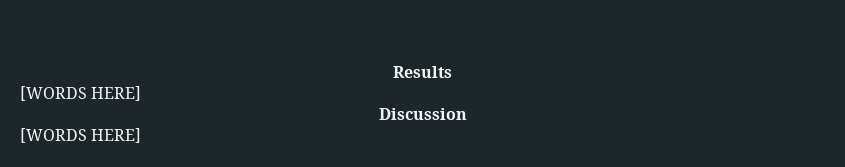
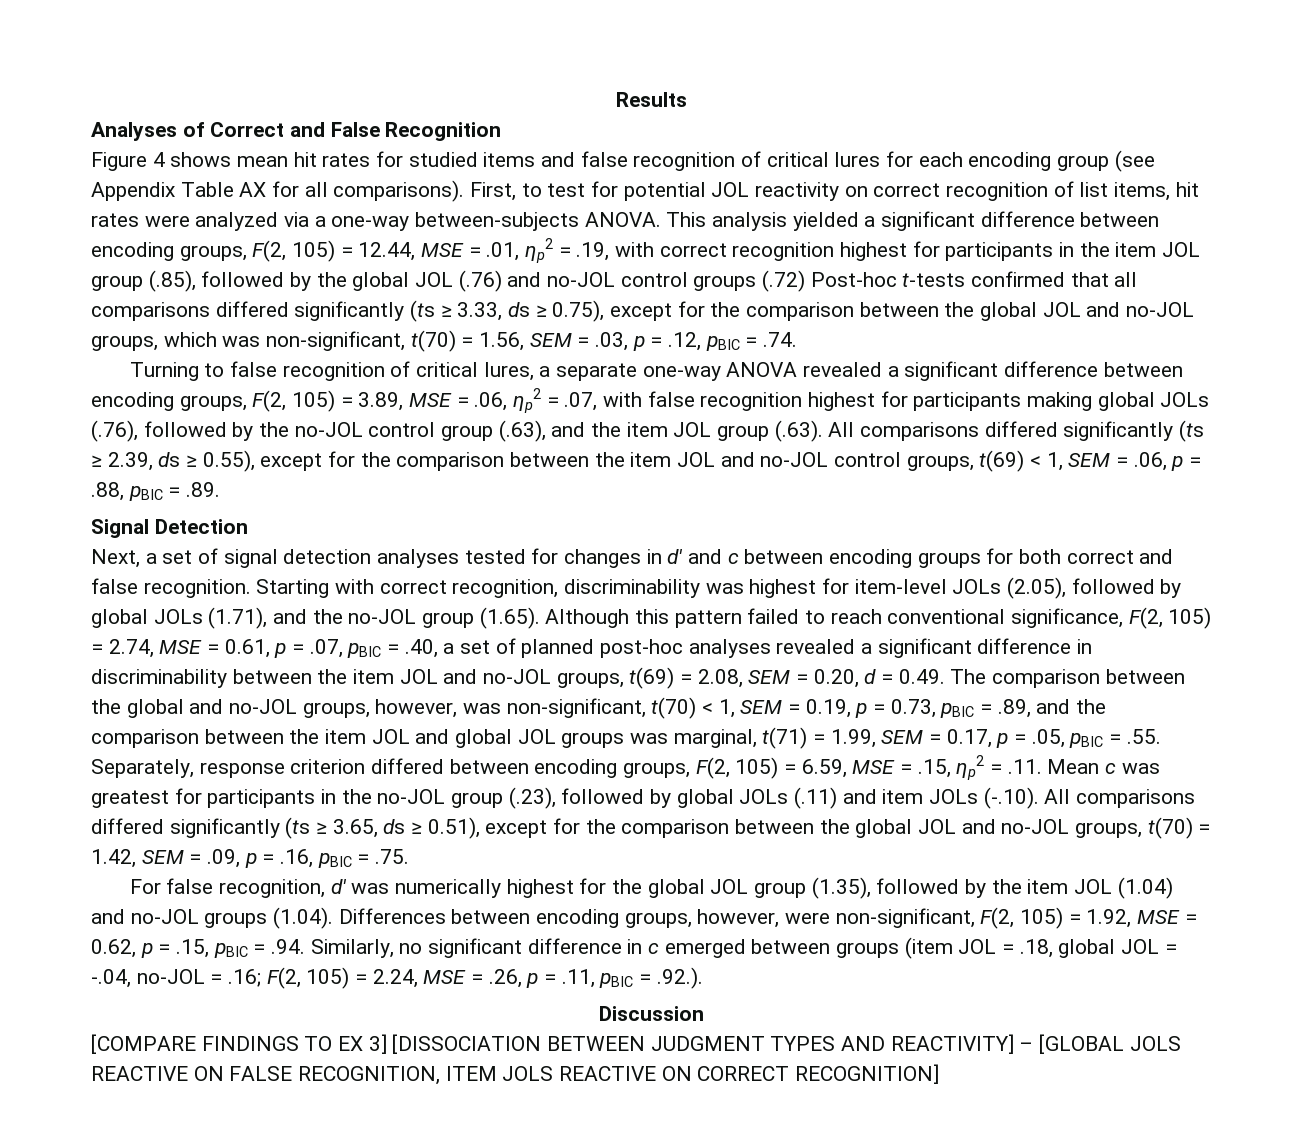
[20,86,142,101] [378,108,467,120] [20,128,142,143] [WORDS HERE] // Discussion // [WORDS HERE] -> [91,122,502,141] [91,150,1155,172] [91,180,1199,202] [91,211,1160,231] [91,238,1201,263] [91,270,1138,292] [91,300,1195,322] [91,330,798,352] [129,361,1183,381] [91,388,1210,413] [91,420,1205,442] [91,450,1202,472] [91,482,221,501] [91,519,248,538] [91,548,1174,568] [91,577,1182,599] [91,607,1212,629] [91,638,1093,658] [91,667,1185,689] [91,697,1107,719] [91,727,1161,749] [91,755,1160,780] [91,787,1196,809] [91,817,1211,839] [91,849,410,868] [129,877,1173,899] [91,907,1197,929] [91,937,1177,959] [91,967,703,989] [599,1006,704,1021] [91,1034,1181,1054] [91,1064,940,1085] Analyses of Correct and False Recognition // Figure 4 shows mean hit rates for studied items and false recognition of critical lures for each encoding group (see Appendix Table AX for all comparisons). First, to test for potential JOL reactivity on correct recognition of list items, hit rates were analyzed via a one-way between-subjects ANOVA. This analysis yielded a significant difference between encoding groups, F(2, 105) = 12.44, MSE = .01, ηp2 = .19, with correct recognition highest for participants in the item JOL group (.85), followed by the global JOL (.76) and no-JOL control groups (.72) Post-hoc t-tests confirmed that all comparisons differed significantly (ts ≥ 3.33, ds ≥ 0.75), except for the comparison between the global JOL and no-JOL groups, which was non-significant, t(70) = 1.56, SEM = .03, p = .12, pBIC = .74. // Turning to false recognition of critical lures, a separate one-way ANOVA revealed a significant difference between encoding groups, F(2, 105) = 3.89, MSE = .06, ηp2 = .07, with false recognition highest for participants making global JOLs (.76), followed by the no-JOL control group (.63), and the item JOL group (.63). All comparisons differed significantly (ts ≥ 2.39, ds ≥ 0.55), except for the comparison between the item JOL and no-JOL control groups, t(69) < 1, SEM = .06, p = .88, pBIC = .89. // Signal Detection // Next, a set of signal detection analyses tested for changes in d′ and c between encoding groups for both correct and false recognition. Starting with correct recognition, discriminability was highest for item-level JOLs (2.05), followed by global JOLs (1.71), and the no-JOL group (1.65). Although this pattern failed to reach conventional significance, F(2, 105) = 2.74, MSE = 0.61, p = .07, pBIC = .40, a set of planned post-hoc analyses revealed a significant difference in discriminability between the item JOL and no-JOL groups, t(69) = 2.08, SEM = 0.20, d = 0.49. The comparison between the global and no-JOL groups, however, was non-significant, t(70) < 1, SEM = 0.19, p = 0.73, pBIC = .89, and the comparison between the item JOL and global JOL groups was marginal, t(71) = 1.99, SEM = 0.17, p = .05, pBIC = .55. Separately, response criterion differed between encoding groups, F(2, 105) = 6.59, MSE = .15, ηp2 = .11. Mean c was greatest for participants in the no-JOL group (.23), followed by global JOLs (.11) and item JOLs (-.10). All comparisons differed significantly (ts ≥ 3.65, ds ≥ 0.51), except for the comparison between the global JOL and no-JOL groups, t(70) = 1.42, SEM = .09, p = .16, pBIC = .75. // For false recognition, d′ was numerically highest for the global JOL group (1.35), followed by the item JOL (1.04) and no-JOL groups (1.04). Differences between encoding groups, however, were non-significant, F(2, 105) = 1.92, MSE = 0.62, p = .15, pBIC = .94. Similarly, no significant difference in c emerged between groups (item JOL = .18, global JOL = -.04, no-JOL = .16; F(2, 105) = 2.24, MSE = .26, p = .11, pBIC = .92.). // Discussion // [COMPARE FINDINGS TO EX 3] [DISSOCIATION BETWEEN JUDGMENT TYPES AND REACTIVITY] – [GLOBAL JOLS REACTIVE ON FALSE RECOGNITION, ITEM JOLS REACTIVE ON CORRECT RECOGNITION]

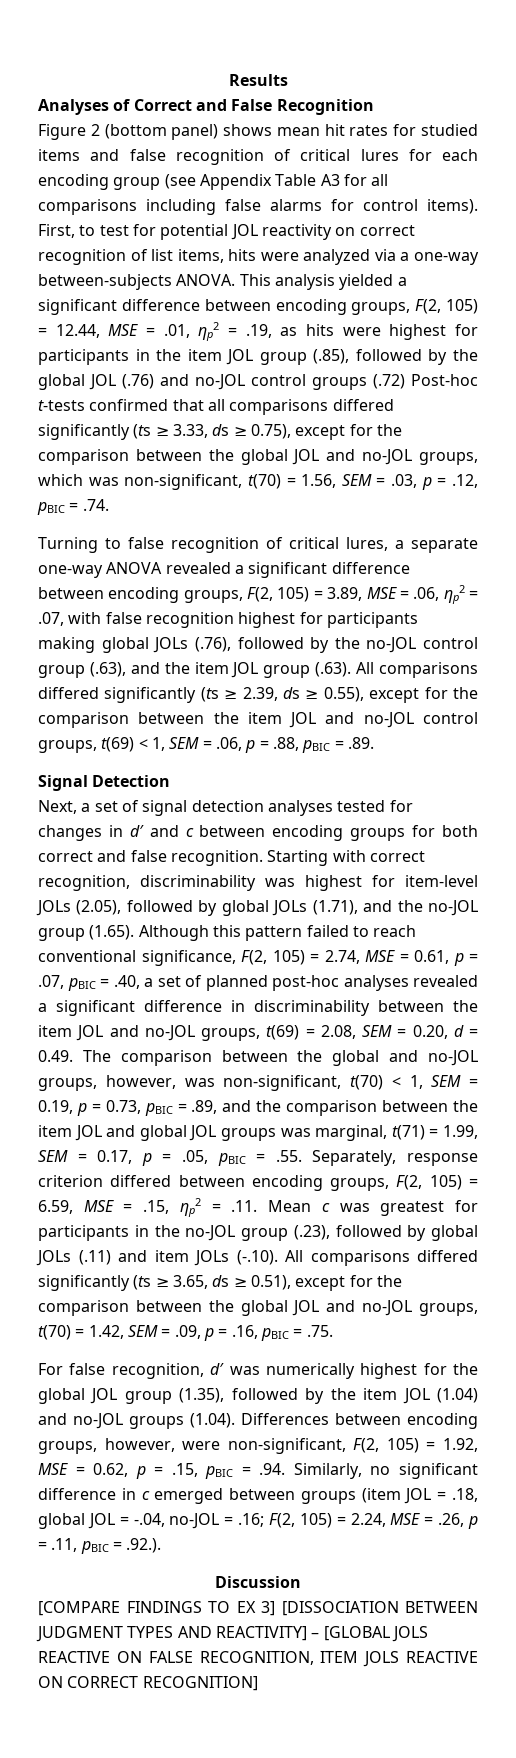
[152,152,165,167] 4 -> [90,124,219,140] 2 (bottom panel)
[239,182,267,197] AX -> [320,174,340,186] A3
[333,180,465,202] comparisons). -> [38,199,478,215] comparisons including false alarms for control items).
[1175,182,1199,197] [91,213,139,227] hit rates -> [228,249,257,261] hits
[615,242,835,261] with correct recognition -> [280,324,381,336] as hits were

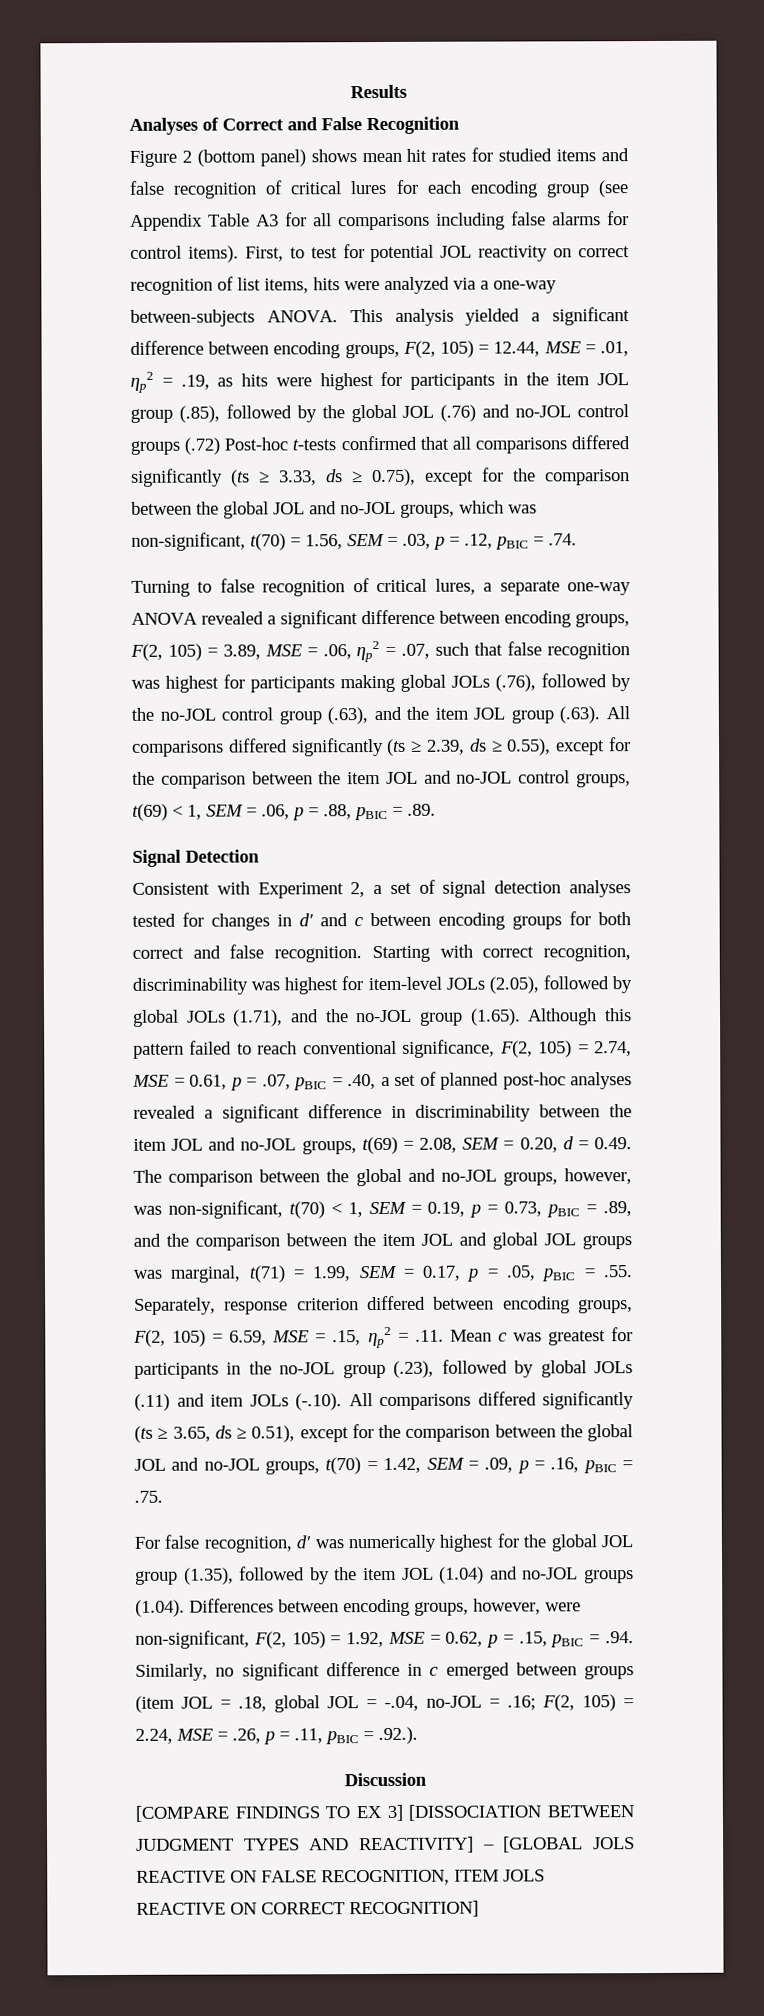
[68,612,234,628] with false recognition -> [435,641,630,660] [131,679,160,689] such that false recognition was
[38,800,77,814] Next, -> [132,881,366,899] Consistent with Experiment 2,

